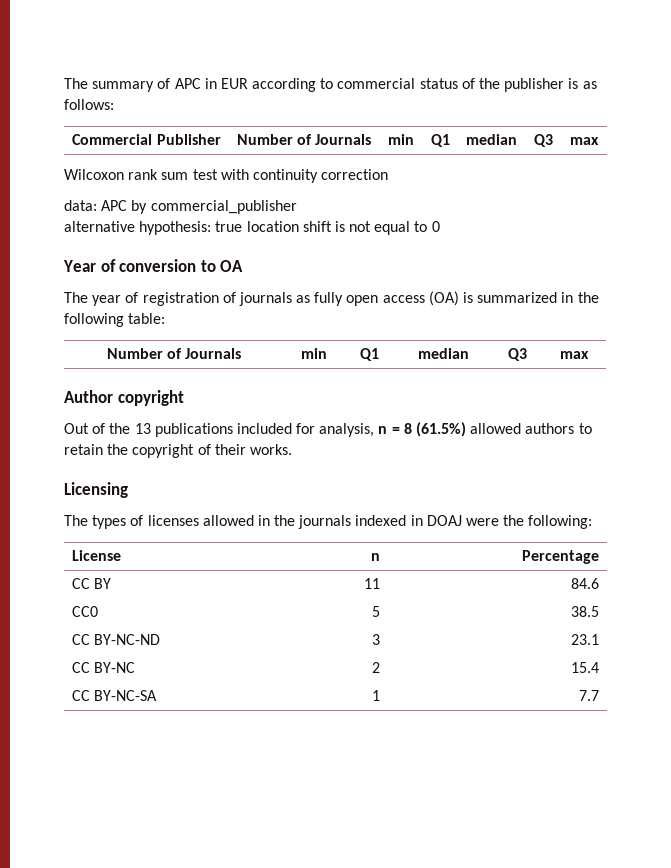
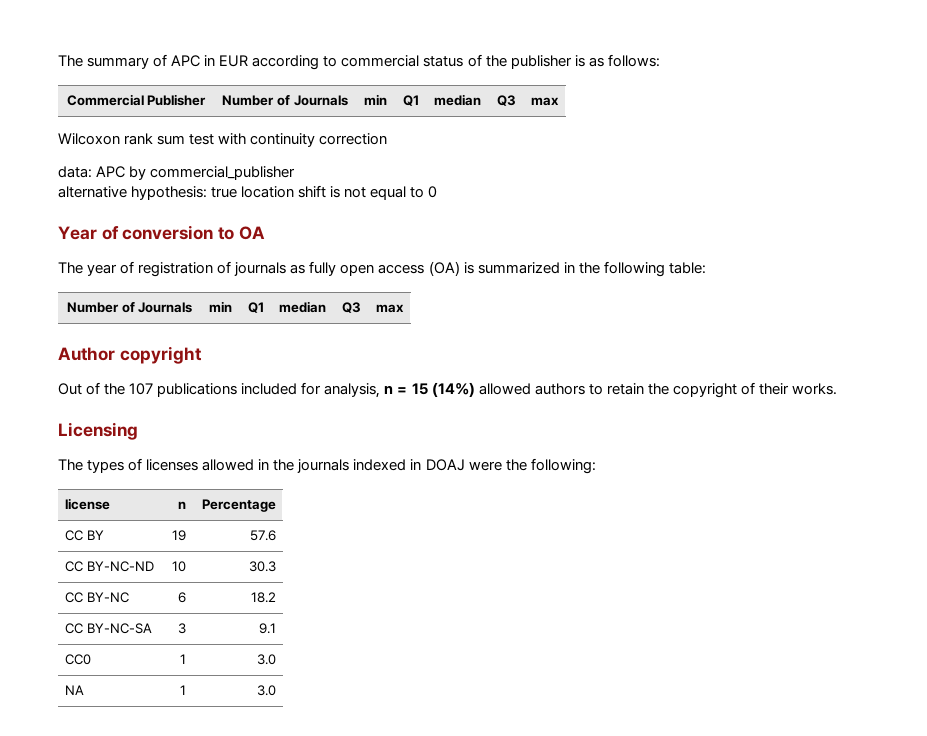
[134,423,151,434] 13 -> [129,383,154,395] 107
[403,422,467,437] 8 (61.5%) -> [411,382,475,397] 15 (14%)
[71,550,121,561] License -> [65,498,111,510] license
[364,578,381,589] [571,578,600,589] [71,606,98,617] [372,606,381,617] [571,606,600,617] 11 | 84.6 // CC0 | 5 | 38.5 -> [171,530,186,541] [249,530,276,541] 19 | 57.6
[372,634,381,645] [571,634,600,645] 3 | 23.1 -> [171,561,186,572] [248,561,276,572] 10 | 30.3
[372,662,381,673] [571,662,600,673] 2 | 15.4 -> [177,592,186,603] [250,592,276,603] 6 | 18.2
[372,690,381,701] [579,690,600,701] 1 | 7.7 -> [177,623,186,634] [258,623,276,634] [65,654,92,665] [179,654,186,664] [256,654,276,665] [65,685,85,695] [179,685,186,695] [256,685,276,696] 3 | 9.1 // CC0 | 1 | 3.0 // NA | 1 | 3.0

